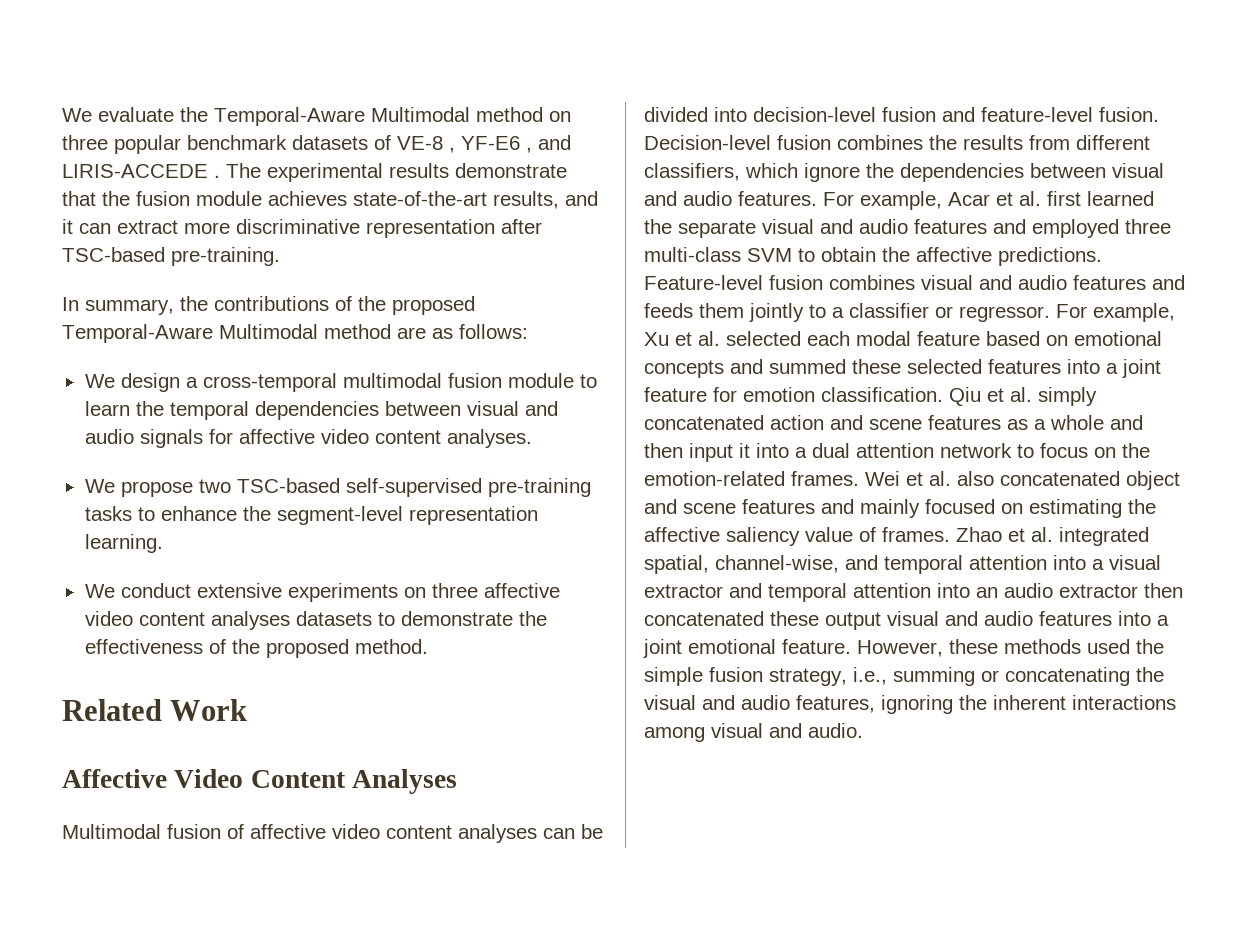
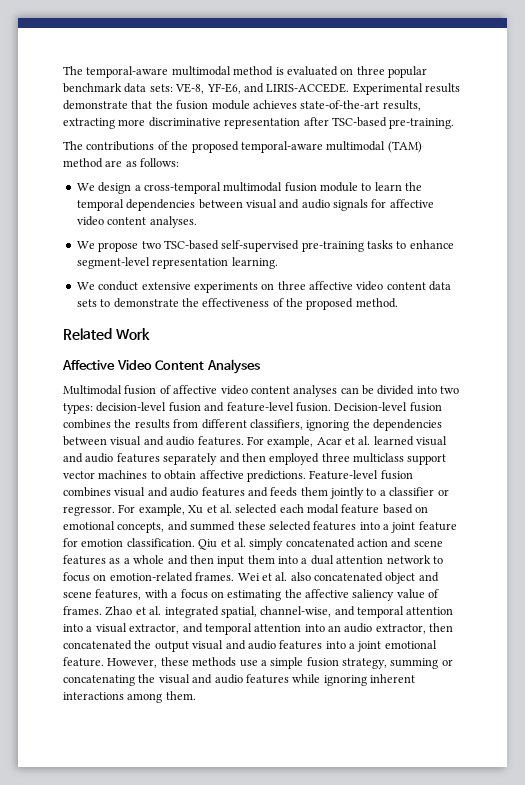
[62,107,571,126] [62,135,571,154] [62,163,383,182] We evaluate the Temporal-Aware Multimodal method on three popular benchmark datasets of VE-8 , YF-E6 , and LIRIS-ACCEDE . The experimental -> [63,66,427,78] [63,83,423,95] The temporal-aware multimodal method is evaluated on three popular benchmark data sets: VE-8, YF-E6, and LIRIS-ACCEDE. Experimental
[565,191,598,206] [62,219,178,234] and it can extract -> [63,118,115,129] extracting
[62,296,208,315] In summary, the -> [63,141,83,150] The
[62,324,318,343] Temporal-Aware Multimodal -> [240,141,422,153] temporal-aware multimodal (TAM)
[242,506,271,521] the -> (454, 244) none
[210,611,372,630] analyses datasets -> [429,281,452,291] [76,299,97,307] data sets
(747, 114) none -> [440,386,460,394] [63,403,93,414] two types:
[745,163,860,182] which ignore -> [306,420,350,431] ignoring
[1047,191,1154,206] [644,219,1171,238] [644,247,792,262] first learned the separate visual and audio features and employed three multi-class SVM -> [373,436,448,446] [63,453,447,465] [63,470,148,479] learned visual and audio features separately and then employed three multiclass support vector machines
[882,247,910,262] the -> (197, 475) none
[644,360,724,378] concepts -> [117,522,165,533] concepts,
[739,443,750,458] it -> [247,555,275,564] them
[1122,443,1150,458] the -> (107, 577) none
[742,499,995,518] features and mainly focused -> [95,589,208,600] features, with a focus
[644,584,723,598] extractor -> [129,624,180,634] extractor,
[1059,584,1138,598] extractor -> [375,624,426,634] extractor,
[770,611,819,626] these -> [134,640,152,649] the
[1087,639,1164,654] used the -> [239,660,267,667] use a
[853,667,887,685] i.e., -> (387, 663) none
[796,695,1176,714] [644,723,863,742] features, ignoring the inherent interactions among visual and audio. -> [245,674,415,686] [63,691,196,703] features while ignoring inherent interactions among them.

